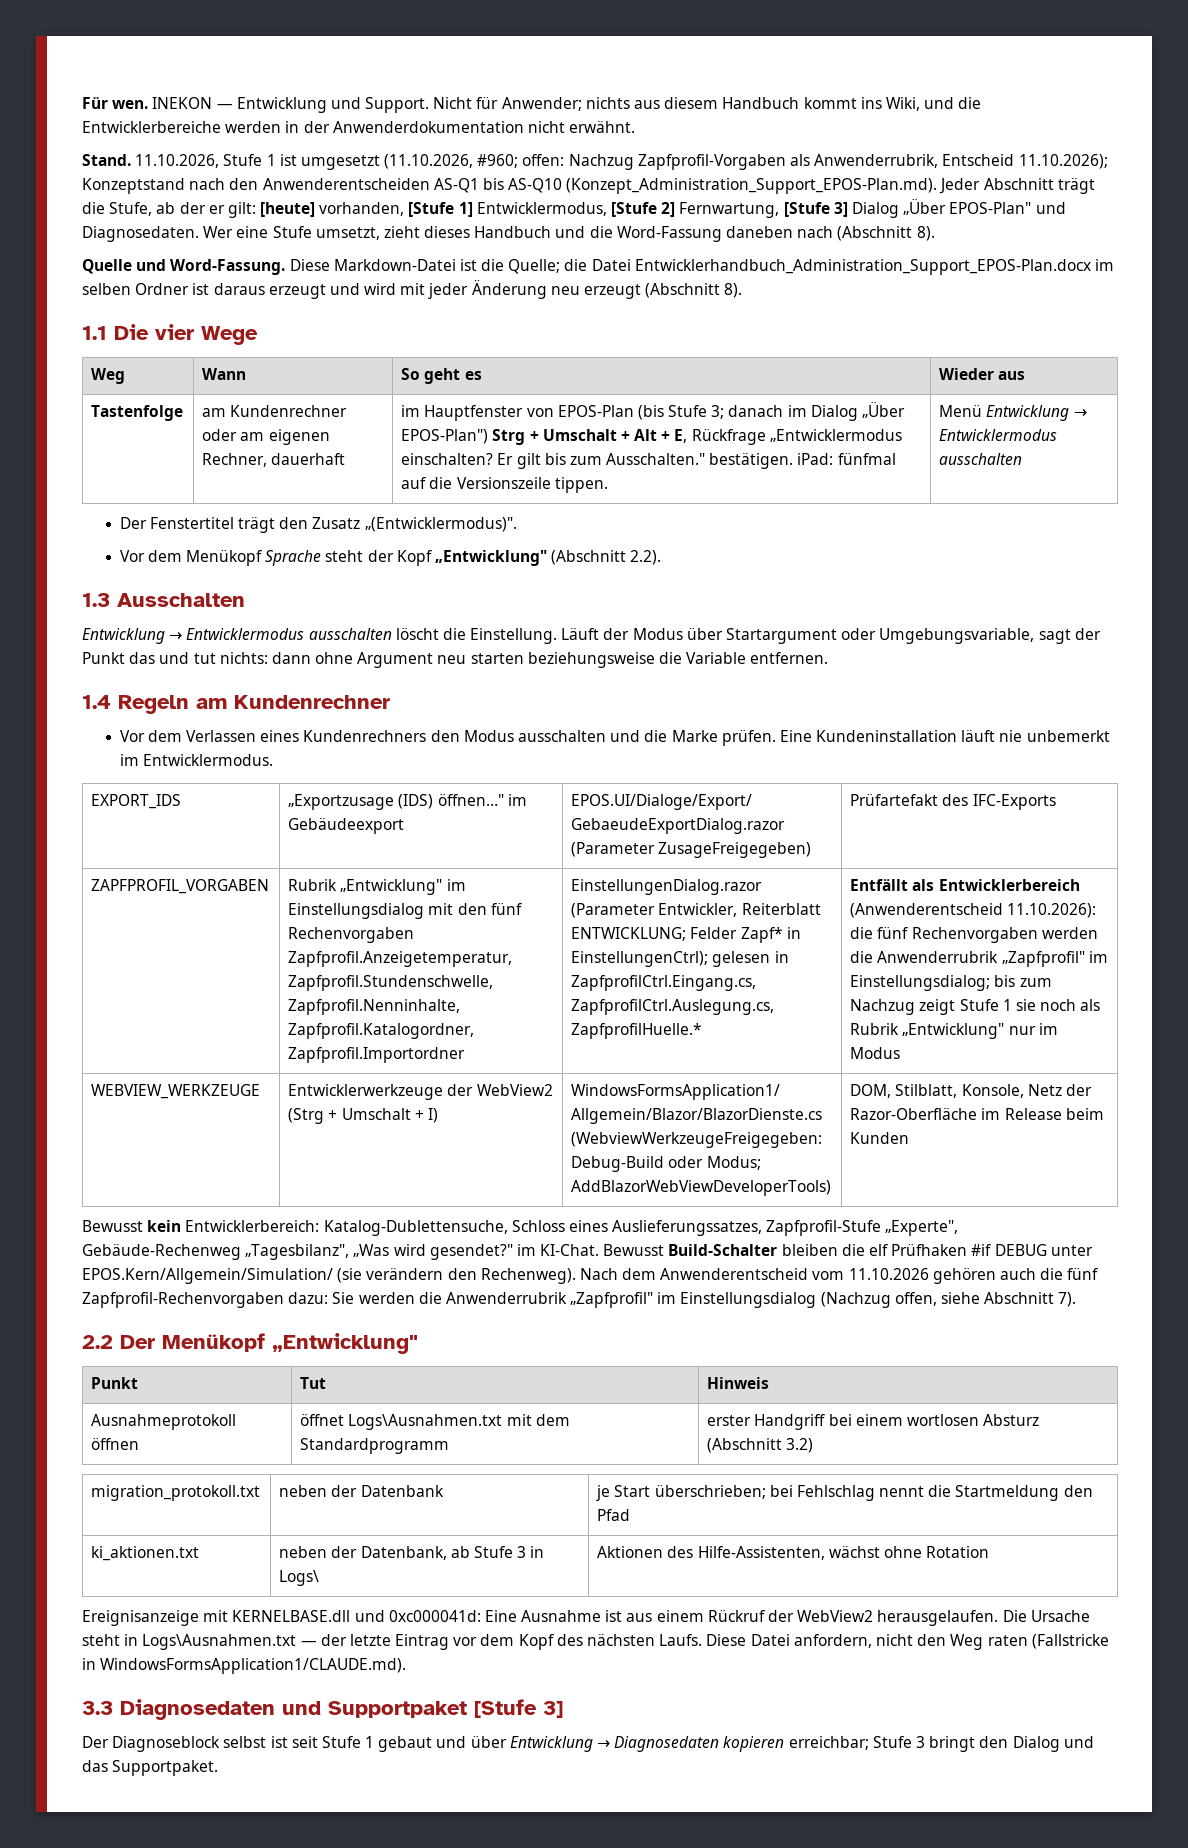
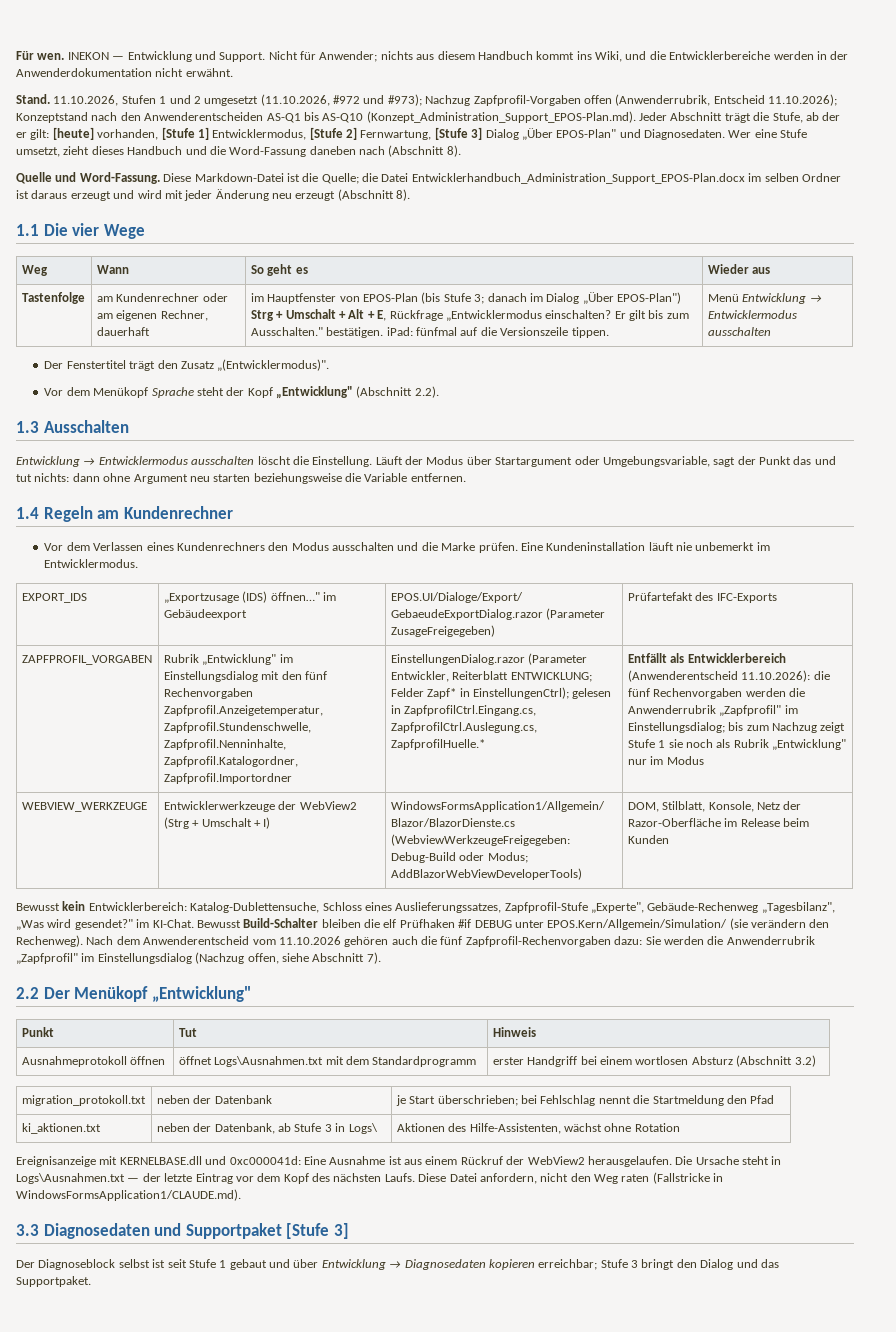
[223,154,939,170] Stufe 1 ist umgesetzt (11.10.2026, #960; offen: Nachzug Zapfprofil-Vorgaben als Anwenderrubrik, -> [121,94,711,106] Stufen 1 und 2 umgesetzt (11.10.2026, #972 und #973); Nachzug Zapfprofil-Vorgaben offen (Anwenderrubrik,

